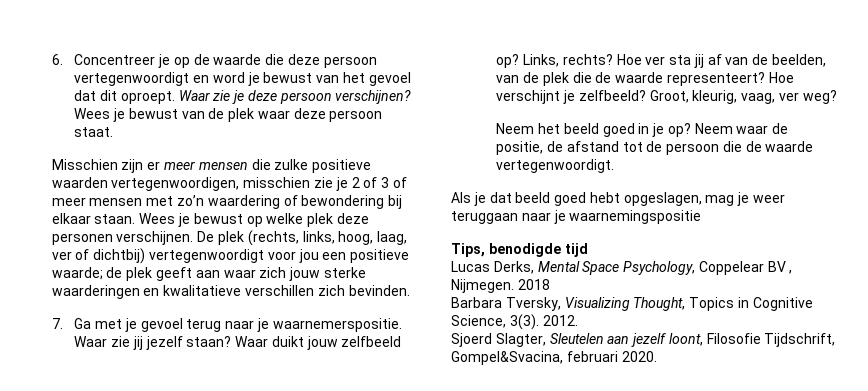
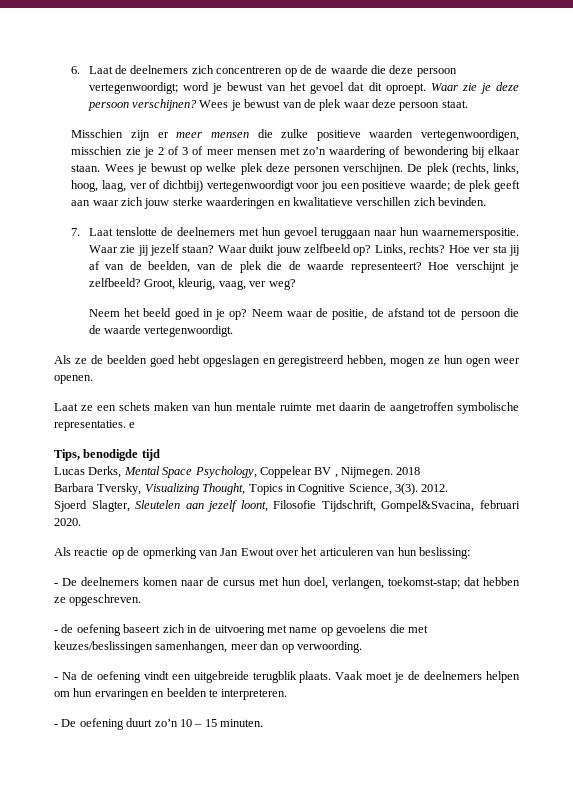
[74,54,210,68] Concentreer je op de -> [88,65,328,77] Laat de deelnemers zich concentreren op de de
[74,72,209,86] vertegenwoordigt en -> [88,82,178,94] vertegenwoordigt;
[74,318,269,332] Ga met je gevoel terug naar je -> [88,227,419,239] Laat tenslotte de deelnemers met hun gevoel teruggaan naar hun
[473,192,786,206] [451,210,702,224] je dat beeld goed hebt opgeslagen, mag je weer teruggaan naar je waarnemingspositie -> [74,355,521,367] [54,375,93,384] [54,402,519,414] [54,420,136,431] ze de beelden goed hebt opgeslagen en geregistreerd hebben, mogen ze hun ogen weer openen. // Laat ze een schets maken van hun mentale ruimte met daarin de aangetroffen symbolische representaties. e
(657, 356) none -> [54,547,470,559] [54,577,520,589] [54,594,142,606] [54,624,428,636] [54,641,362,653] [54,671,521,683] [54,688,288,700] [54,718,263,730] // Als reactie op de opmerking van Jan Ewout over het articuleren van hun beslissing: // - De deelnemers komen naar de cursus met hun doel, verlangen, toekomst-stap; dat hebben ze opgeschreven. // - de oefening baseert zich in de uitvoering met name op gevoelens die met keuzes/beslissingen samenhangen, meer dan op verwoording. // - Na de oefening vindt een uitgebreide terugblik plaats. Vaak moet je de deelnemers helpen om hun ervaringen en beelden te interpreteren. // - De oefening duurt zo’n 10 – 15 minuten.

